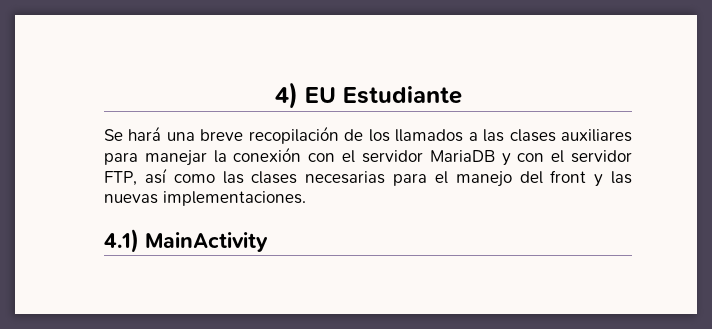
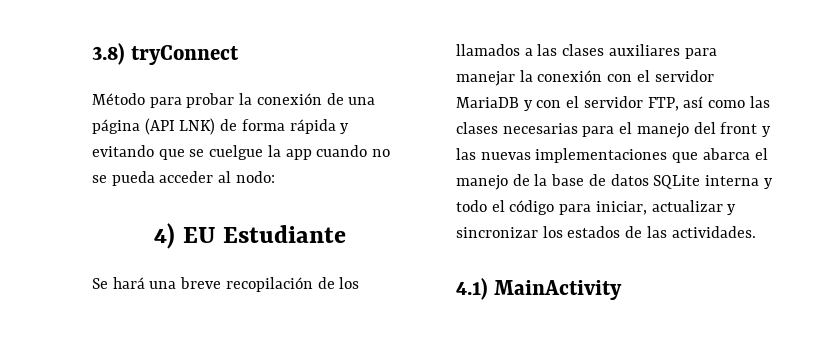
(274, 95) none -> [92,43,240,65] [92,93,376,108] [92,118,350,135] [92,145,391,160] [92,171,275,186] 3.8) tryConnect // Método para probar la conexión de una página (API LNK) de forma rápida y evitando que se cuelgue la app cuando no se pueda acceder al nodo: //
[162,191,306,206] implementaciones. -> [535,148,768,163] [456,174,773,190] [456,200,737,215] [456,226,756,238] implementaciones que abarca el manejo de la base de datos SQLite interna y todo el código para iniciar, actualizar y sincronizar los estados de las actividades.

